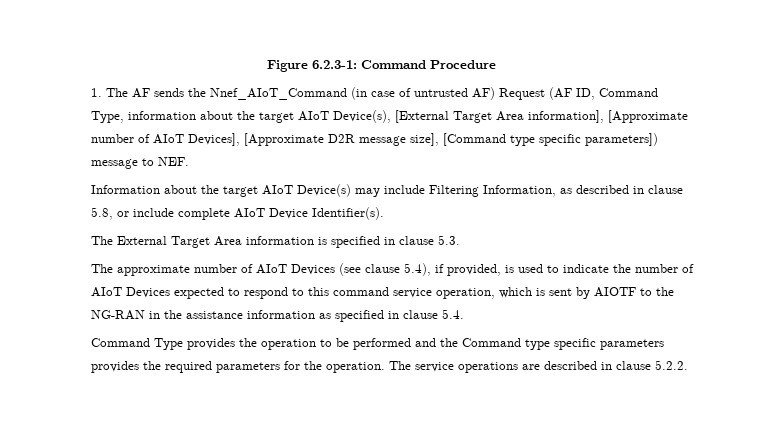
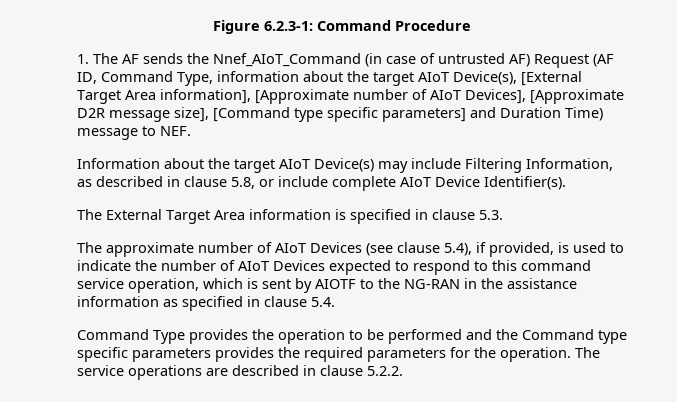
[584,133,658,146] parameters]) -> [381,107,603,122] parameters] and Duration Time)

